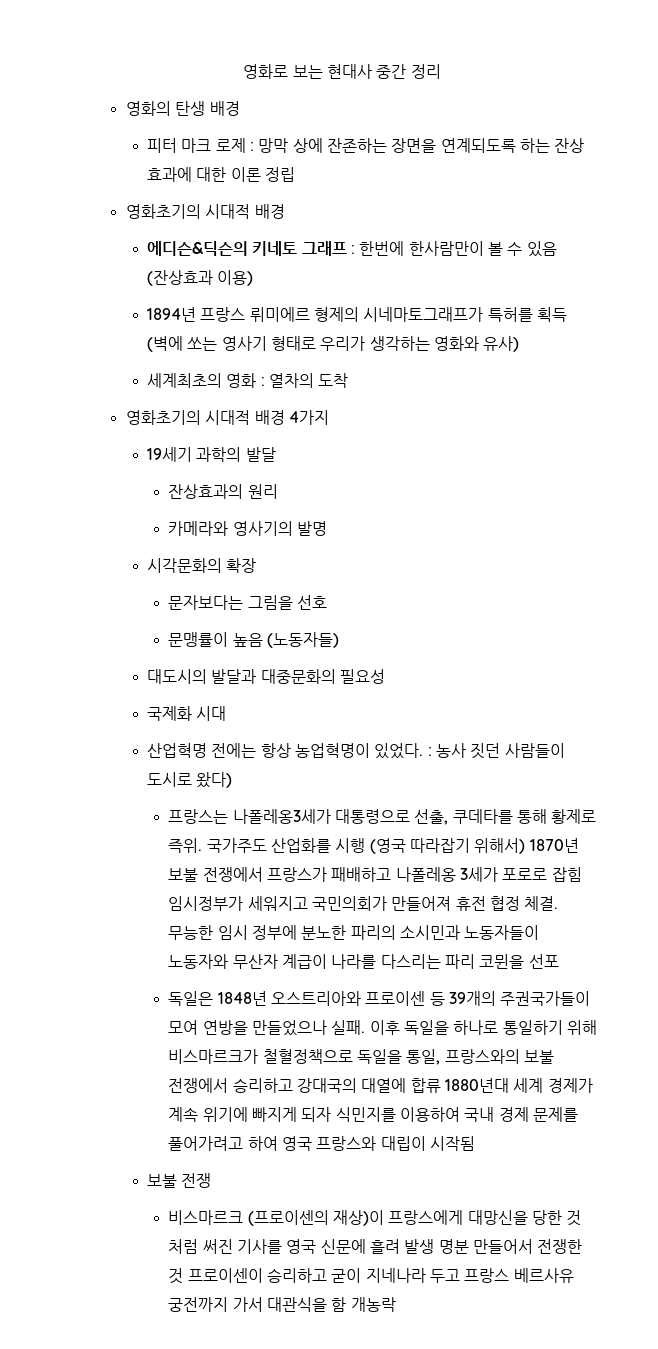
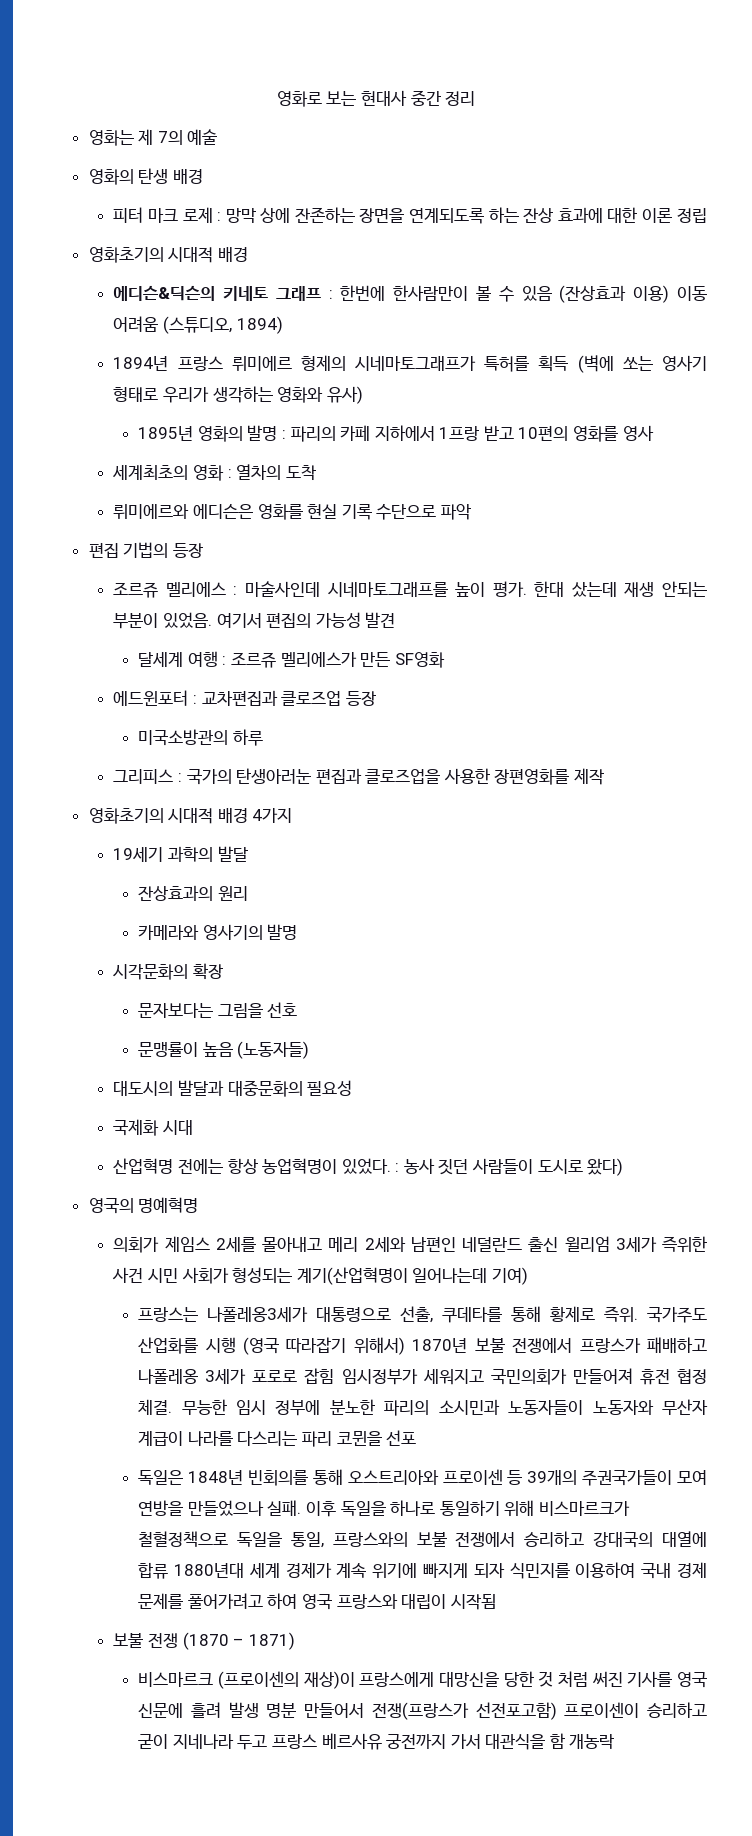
(441, 71) none -> [88,129,218,146] // 영화는 제 7의 예술
(254, 278) none -> [677,286,707,301] [113,316,283,334] 이동 어려움 (스튜디오, 1894)
(520, 344) none -> [138,425,654,442] // 1895년 영화의 발명 : 파리의 카페 지하에서 1프랑 받고 10편의 영화를 영사
(349, 380) none -> [113,504,471,520] [88,542,203,558] [113,581,707,598] [113,612,396,629] [138,651,445,668] [113,690,376,706] [138,729,263,746] [113,768,605,785] // 뤼미에르와 에디슨은 영화를 현실 기록 수단으로 파악 // 편집 기법의 등장 // 조르쥬 멜리에스 : 마술사인데 시네마토그래프를 높이 평가. 한대 샀는데 재생 안되는 부분이 있었음. 여기서 편집의 가능성 발견 // 달세계 여행 : 조르쥬 멜리에스가 만든 SF영화 // 에드윈포터 : 교차편집과 클로즈업 등장 // 미국소방관의 하루 // 그리피스 : 국가의 탄생아러눈 편집과 클로즈업을 사용한 장편영화를 제작
(233, 780) none -> [88,1197,199,1214] [113,1236,708,1253] [112,1267,528,1285] // 영국의 명예혁명 // 의회가 제임스 2세를 몰아내고 메리 2세와 남편인 네덜란드 출신 윌리엄 3세가 즉위한 사건 시민 사회가 형성되는 계기(산업혁명이 일어나는데 기여)
(267, 998) none -> [247,1469,343,1486] 빈회의를 통해
(212, 1180) none -> [182,1632,295,1650] (1870 – 1871)
[537,1239,583,1254] [168,1268,184,1284] 전쟁한 것 -> [371,1702,557,1720] 전쟁(프랑스가 선전포고함)

